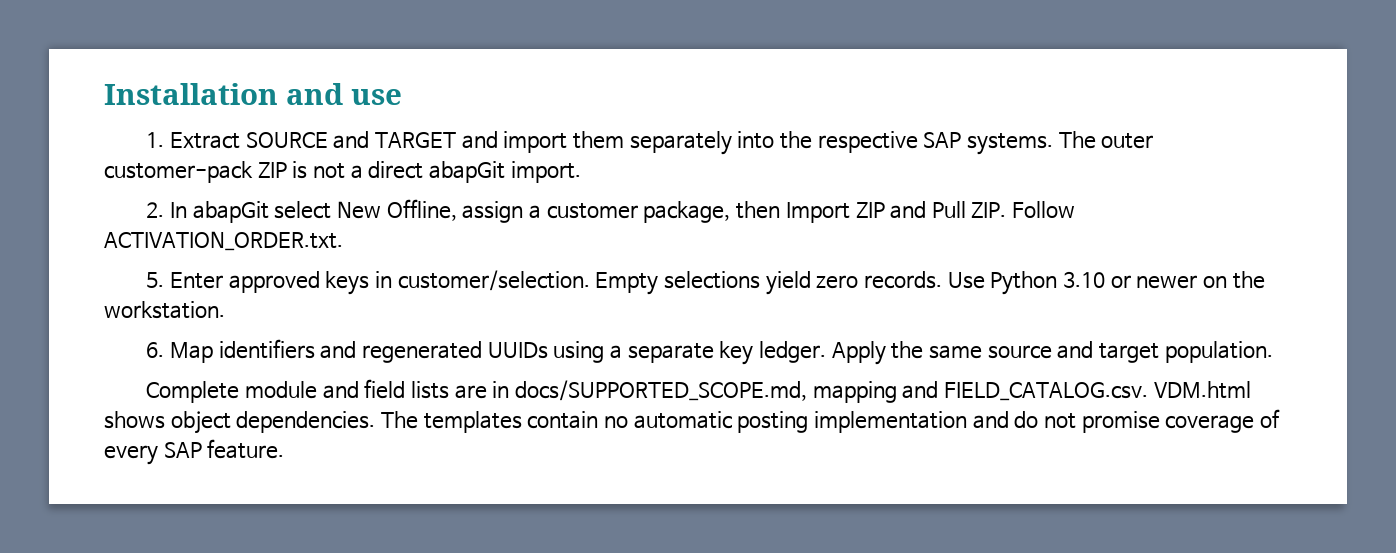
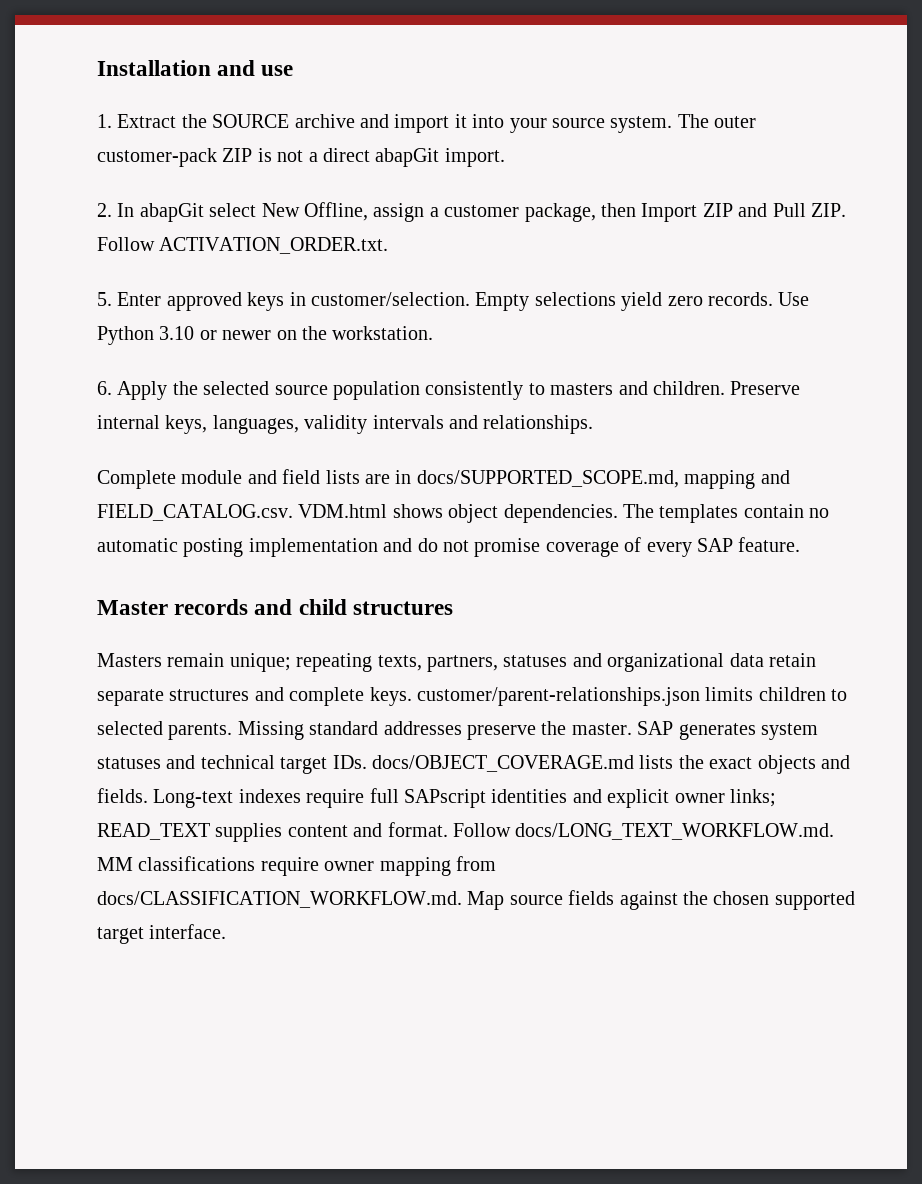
[245,131,1054,155] SOURCE and TARGET and import them separately into the respective SAP systems. -> [181,114,673,133] the SOURCE archive and import it into your source system.
[170,339,1273,365] Map identifiers and regenerated UUIDs using a separate key ledger. Apply the same source and target population. -> [117,381,801,400] [97,415,594,434] Apply the selected source population consistently to masters and children. Preserve internal keys, languages, validity intervals and relationships.
(285, 449) none -> [97,599,453,615] [97,653,816,672] [97,687,848,706] [97,721,818,740] [97,755,850,774] [97,788,776,808] [97,822,835,842] [97,856,496,876] [97,890,855,910] [97,924,227,944] // Master records and child structures // Masters remain unique; repeating texts, partners, statuses and organizational data retain separate structures and complete keys. customer/parent-relationships.json limits children to selected parents. Missing standard addresses preserve the master. SAP generates system statuses and technical target IDs. docs/OBJECT_COVERAGE.md lists the exact objects and fields. Long-text indexes require full SAPscript identities and explicit owner links; READ_TEXT supplies content and format. Follow docs/LONG_TEXT_WORKFLOW.md. MM classifications require owner mapping from docs/CLASSIFICATION_WORKFLOW.md. Map source fields against the chosen supported target interface.

